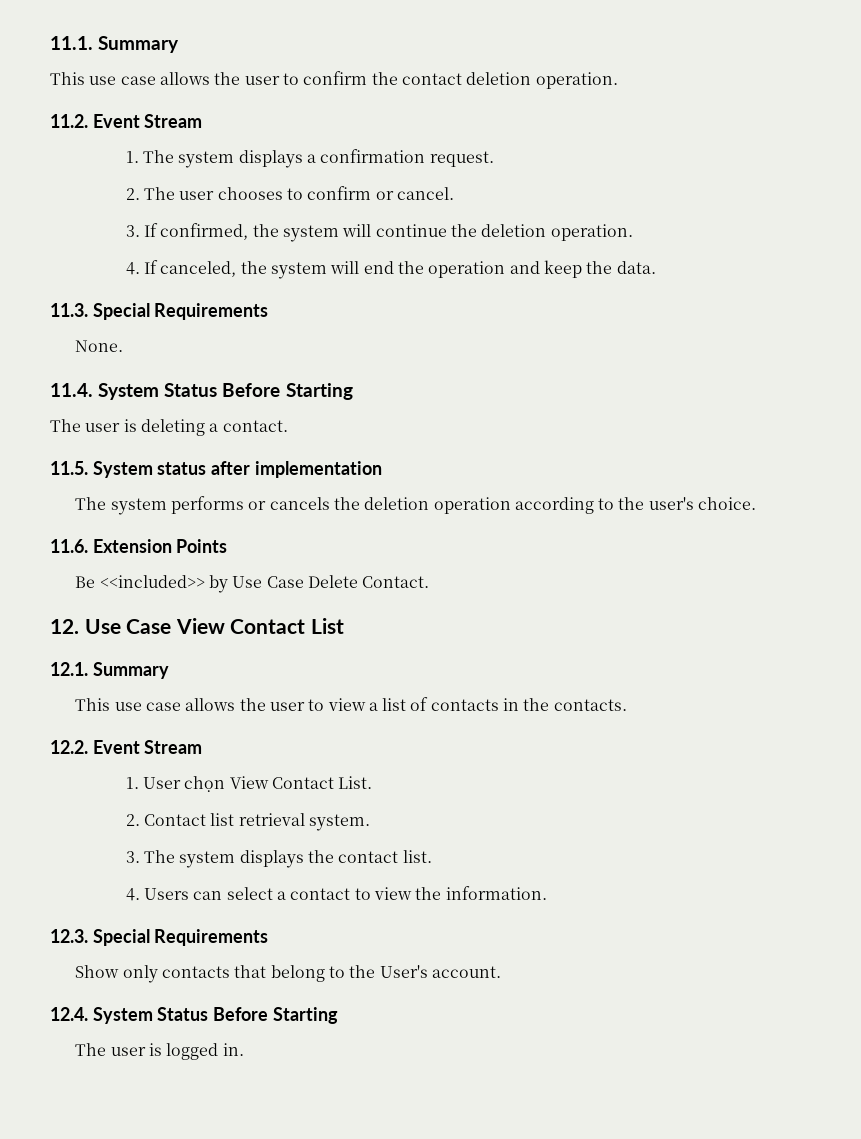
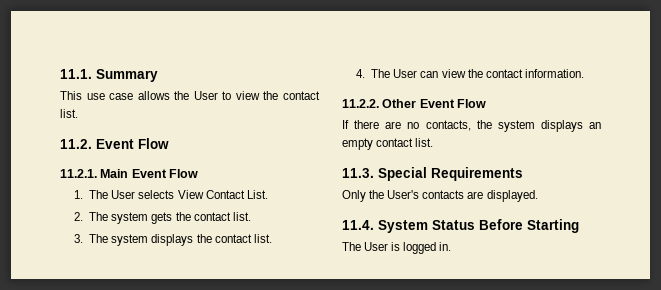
[244,71,618,89] [50,114,203,128] [125,149,494,168] [125,186,455,200] [125,223,633,242] [125,260,656,279] [50,303,269,320] [75,340,124,352] user to confirm the contact deletion operation. // 11.2. Event Stream // 1. The system displays a confirmation request. // 2. The user chooses to confirm or cancel. // 3. If confirmed, the system will continue the deletion operation. // 4. If canceled, the system will end the operation and keep the data. // 11.3. Special Requirements // None. -> [193,91,320,100] [60,109,78,118] [60,138,169,149] [60,169,199,178] [74,190,268,199] [74,212,251,224] [74,234,272,246] [356,69,584,78] [342,99,487,108] [342,120,601,132] [342,138,434,150] [342,167,523,181] [342,190,538,202] User to view the contact list. // 11.2. Event Flow // 11.2.1. Main Event Flow // 1. The User selects View Contact List. // 2. The system gets the contact list. // 3. The system displays the contact list. // 4. The User can view the contact information. // 11.2.2. Other Event Flow // If there are no contacts, the system displays an empty contact list. // 11.3. Special Requirements // Only the User's contacts are displayed.
[85,419,288,436] [50,461,382,478] [75,496,757,515] [50,539,228,553] [75,575,430,593] [50,618,344,634] [50,662,169,679] [75,697,627,711] [50,740,203,754] [125,776,373,792] [125,813,371,831] [125,850,432,868] [125,886,547,901] [50,929,269,946] [75,965,501,983] [50,1007,338,1024] [75,1043,146,1056] user is deleting a contact. // 11.5. System status after implementation // The system performs or cancels the deletion operation according to the user's choice. // 11.6. Extension Points // Be <<included>> by Use Case Delete Contact. // 12. Use Case View Contact List // 12.1. Summary // This use case allows the user to view a list of contacts in the contacts. // 12.2. Event Stream // 1. User chọn View Contact List. // 2. Contact list retrieval system. // 3. The system displays the contact list. // 4. Users can select a contact to view the information. // 12.3. Special Requirements // Show only contacts that belong to the User's account. // 12.4. System Status Before Starting // The user -> [364,242,389,251] User

